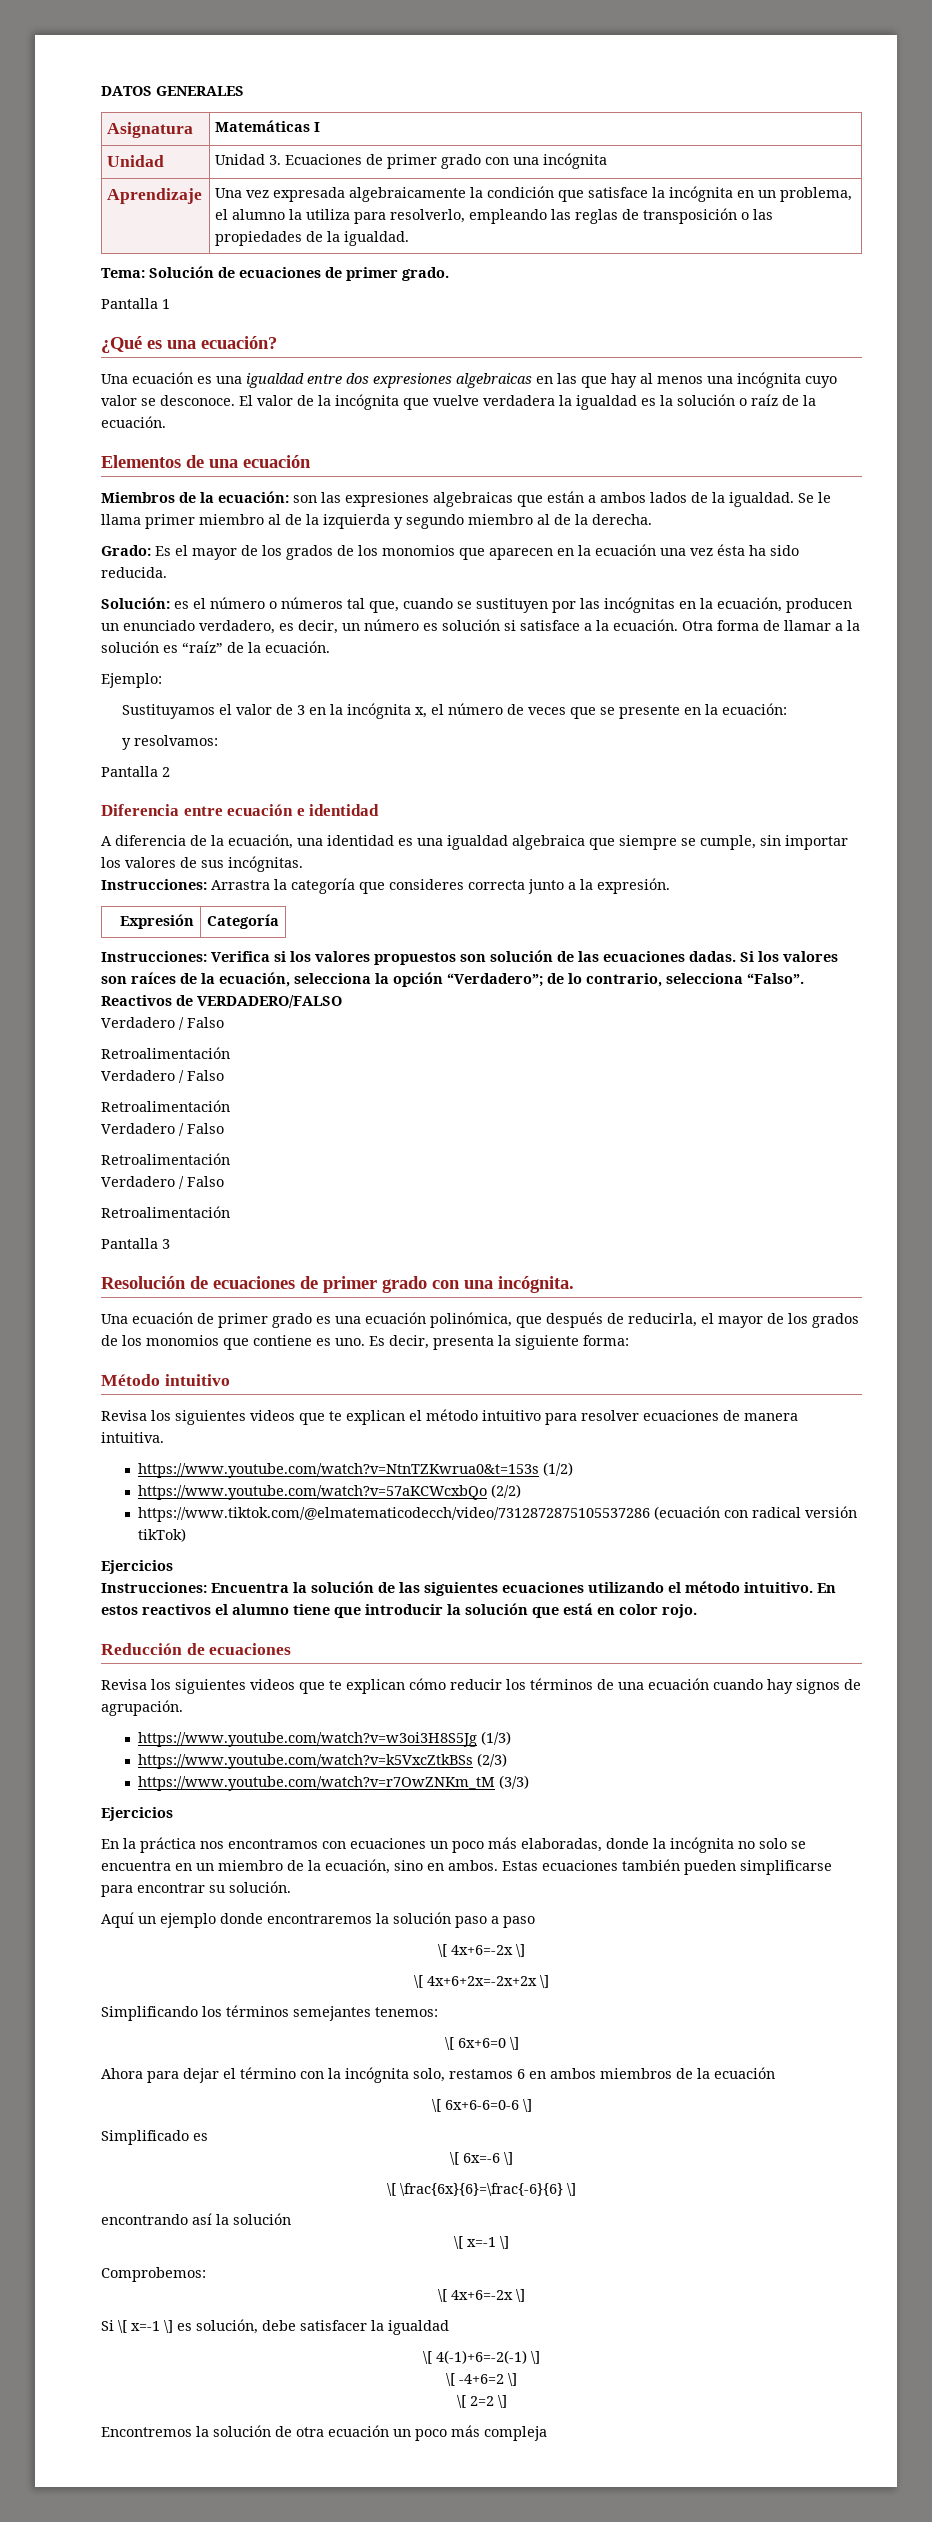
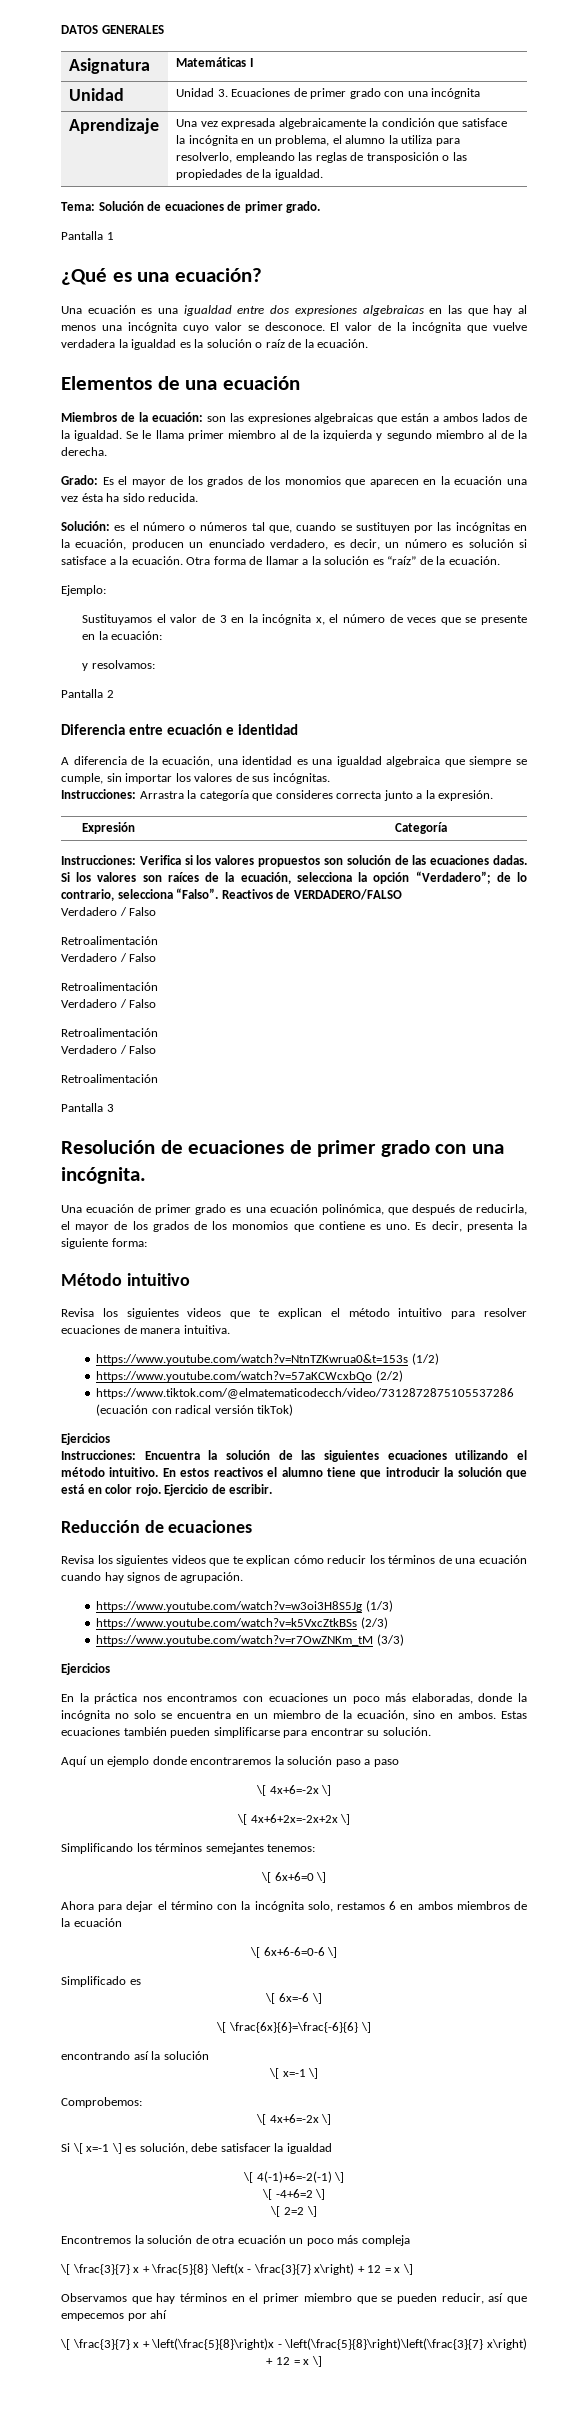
(697, 1611) none -> [164,1484,273,1496] Ejercicio de escribir.
(547, 2433) none -> [60,2263,413,2275] [61,2293,527,2304] [61,2310,168,2321] [60,2338,527,2350] [266,2356,322,2367] // \[ \frac{3}{7} x + \frac{5}{8} \left(x - \frac{3}{7} x\right) + 12 = x \] // Observamos que hay términos en el primer miembro que se pueden reducir, así que empecemos por ahí // \[ \frac{3}{7} x + \left(\frac{5}{8}\right)x - \left(\frac{5}{8}\right)\left(\frac{3}{7} x\right) + 12 = x \]

